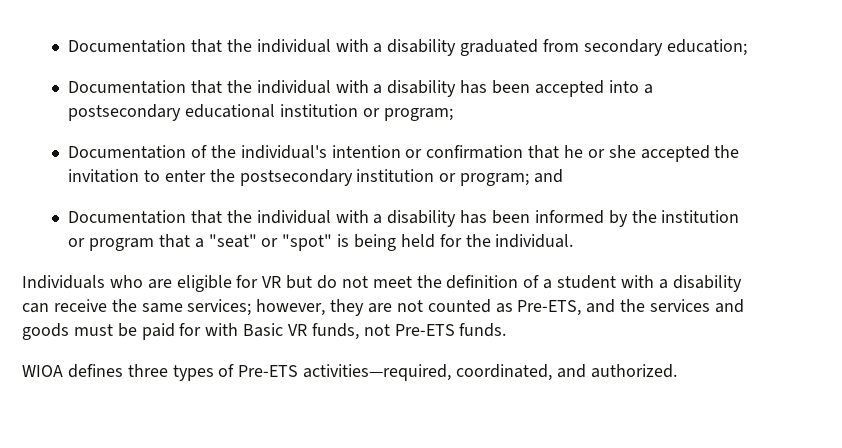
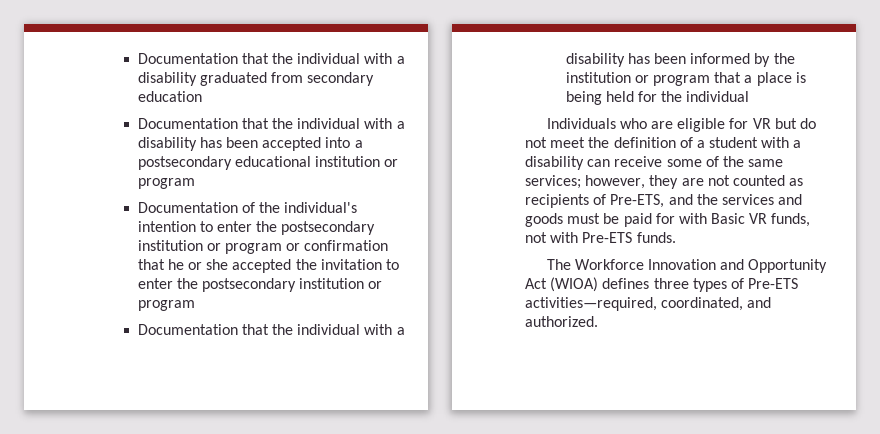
[666,39,747,56] education; -> [137,91,202,102] education
[383,108,453,121] program; -> [137,178,195,189] program
(401, 151) none -> [199,221,376,235] [137,240,283,254] to enter the postsecondary institution or program
[460,169,563,186] program; and -> [137,300,195,311] program
[208,234,333,251] "seat" or "spot" -> [756,72,792,86] place
[495,234,574,248] individual. -> [686,91,750,102] individual
(107, 305) none -> [666,156,719,167] some of
(513, 308) none -> [525,194,607,208] recipients of
(390, 330) none -> [550,232,579,243] with
[22,365,63,377] WIOA -> [546,259,828,273] [525,277,599,292] The Workforce Innovation and Opportunity Act (WIOA)

